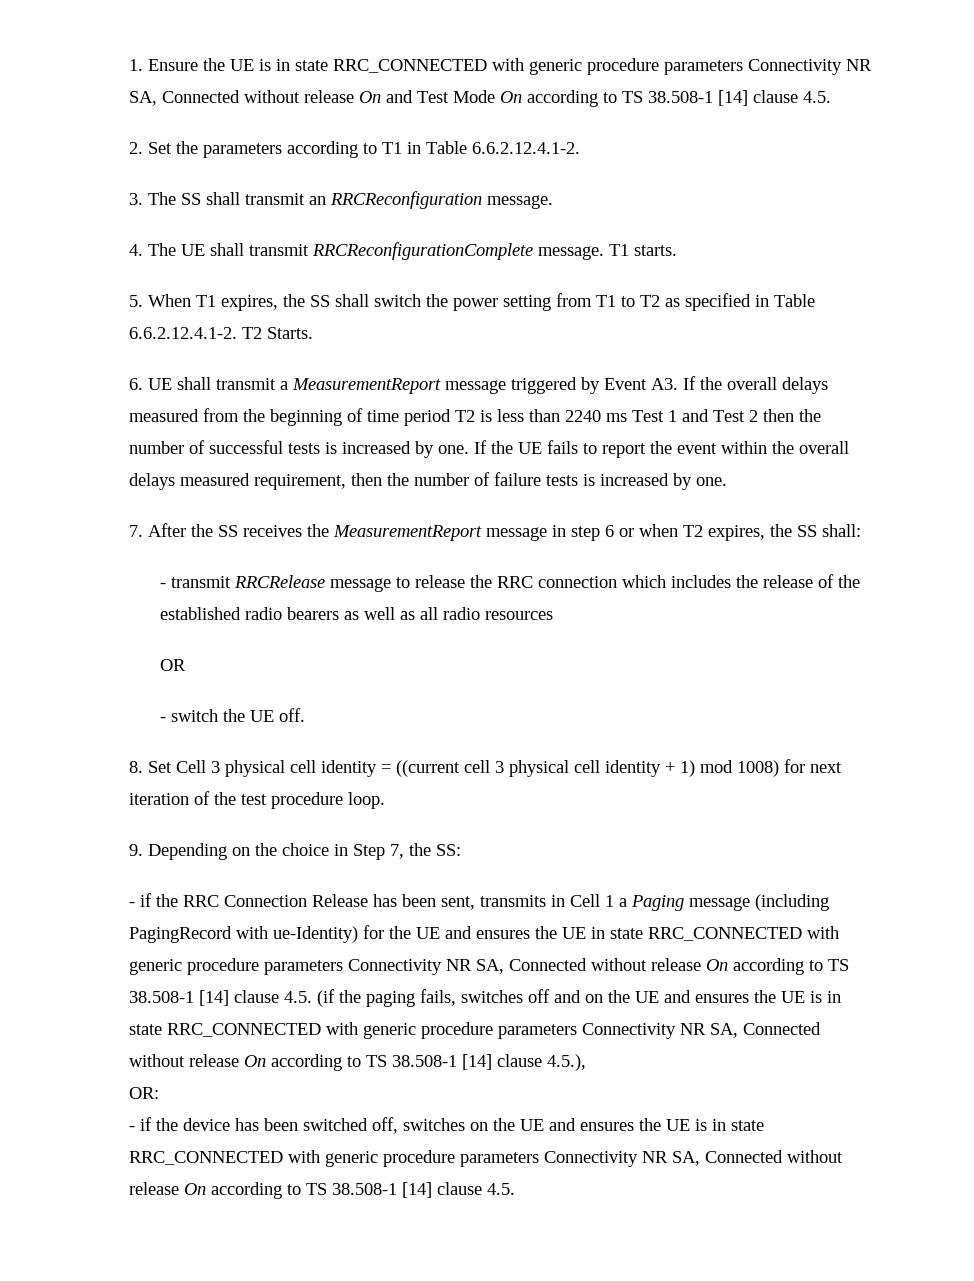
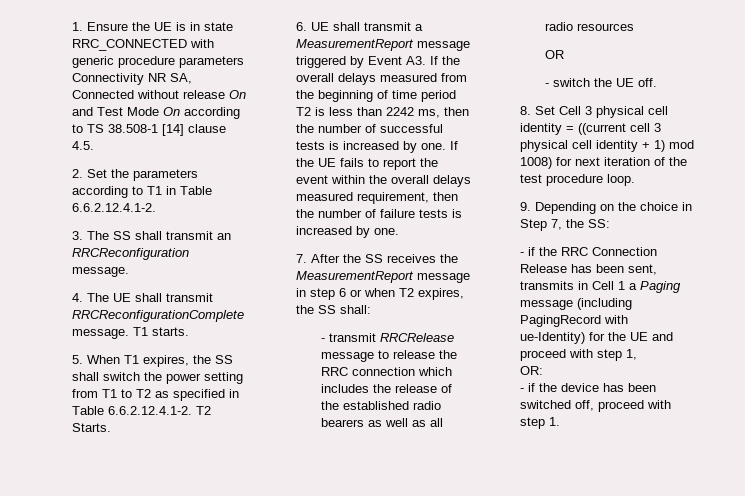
[564,409,758,422] 2240 ms Test 1 and Test 2 -> [386,107,441,118] 2242 ms,
[475,926,839,941] [128,958,849,975] [128,989,841,1007] [128,1022,821,1039] [128,1054,586,1071] ensures the UE in state RRC_CONNECTED with generic procedure parameters Connectivity NR SA, Connected without release On according to TS 38.508-1 [14] clause 4.5. (if the paging fails, switches off and on the UE and ensures the UE is in state RRC_CONNECTED with generic procedure parameters Connectivity NR SA, Connected without release On according to TS 38.508-1 [14] clause 4.5.), -> [520,349,638,361] proceed with step 1,
[402,1118,764,1131] [128,1150,843,1167] [128,1182,515,1199] switches on the UE and ensures the UE is in state RRC_CONNECTED with generic procedure parameters Connectivity NR SA, Connected without release On according to TS 38.508-1 [14] clause 4.5. -> [598,400,672,412] [520,417,561,429] proceed with step 1.

